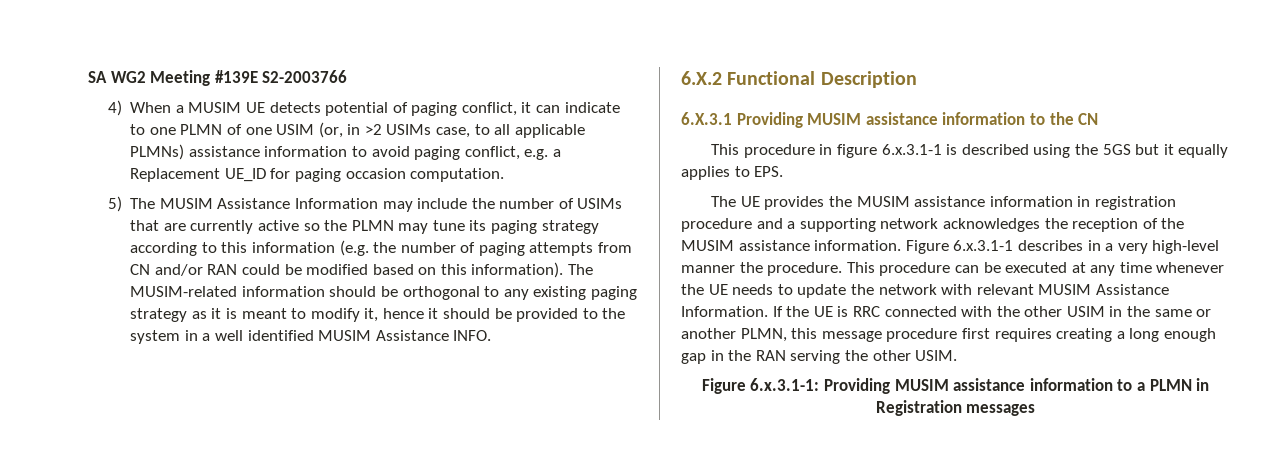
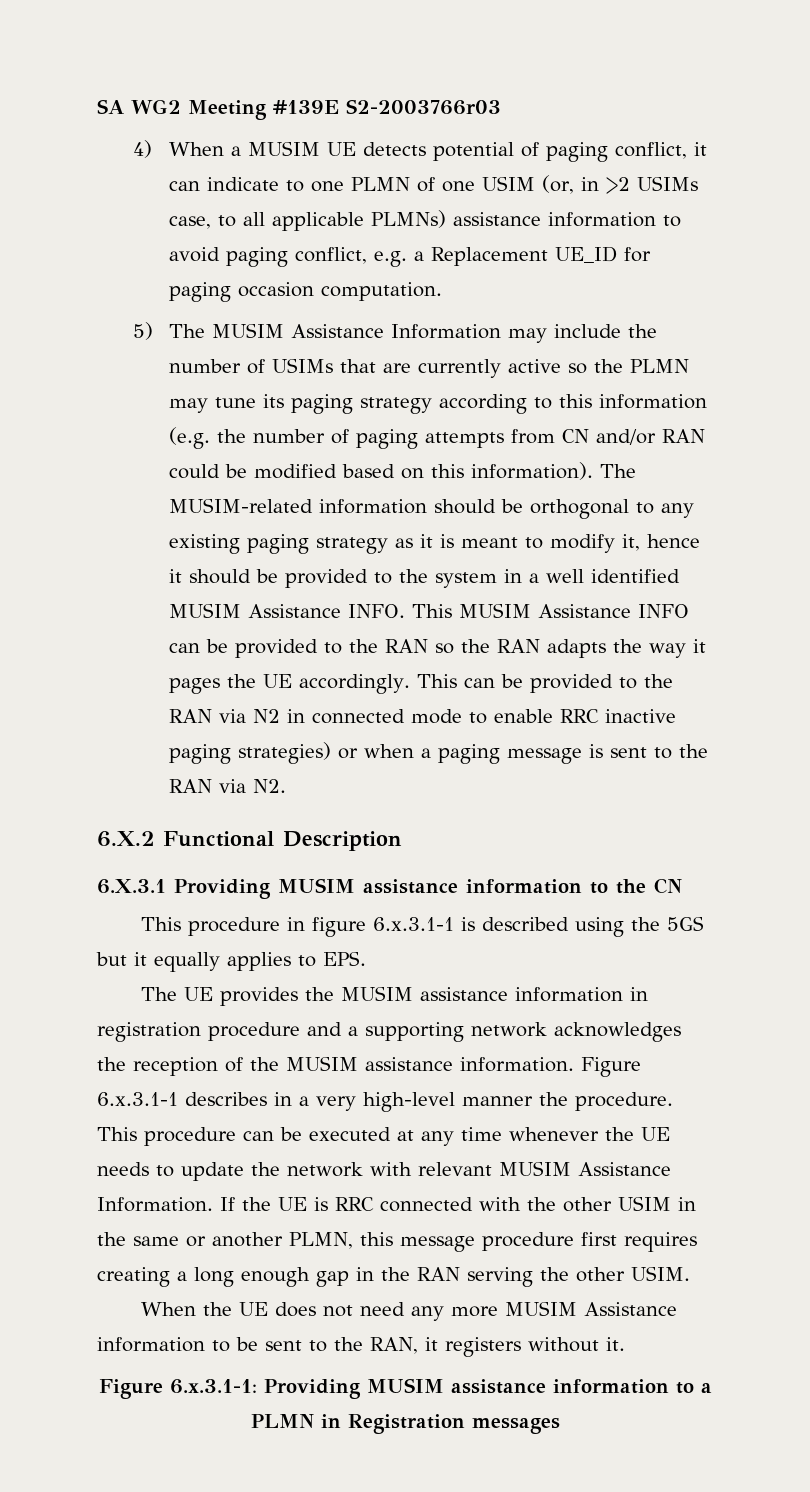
[262,70,348,83] S2-2003766 -> [346,99,501,115] S2-2003766r03
(492, 335) none -> [412,603,690,618] [169,639,707,658] [169,674,674,694] [169,709,677,724] [169,742,709,764] [169,779,287,793] This MUSIM Assistance INFO can be provided to the RAN so the RAN adapts the way it pages the UE accordingly. This can be provided to the RAN via N2 in connected mode to enable RRC inactive paging strategies) or when a paging message is sent to the RAN via N2.
(958, 355) none -> [140,1301,677,1321] [97,1337,625,1357] // When the UE does not need any more MUSIM Assistance information to be sent to the RAN, it registers without it.

